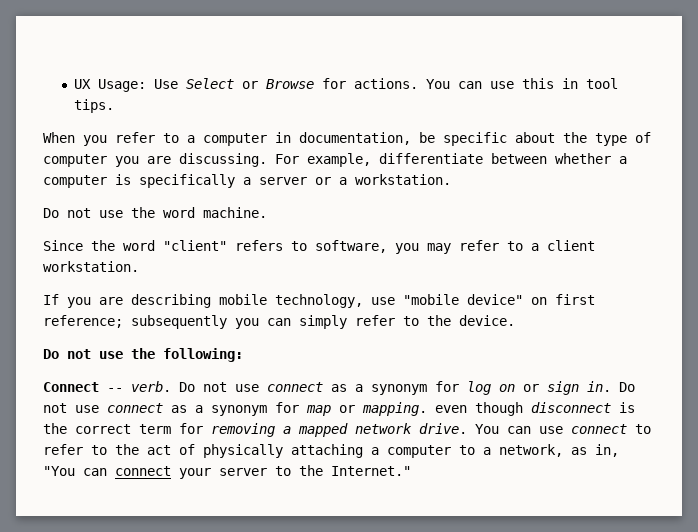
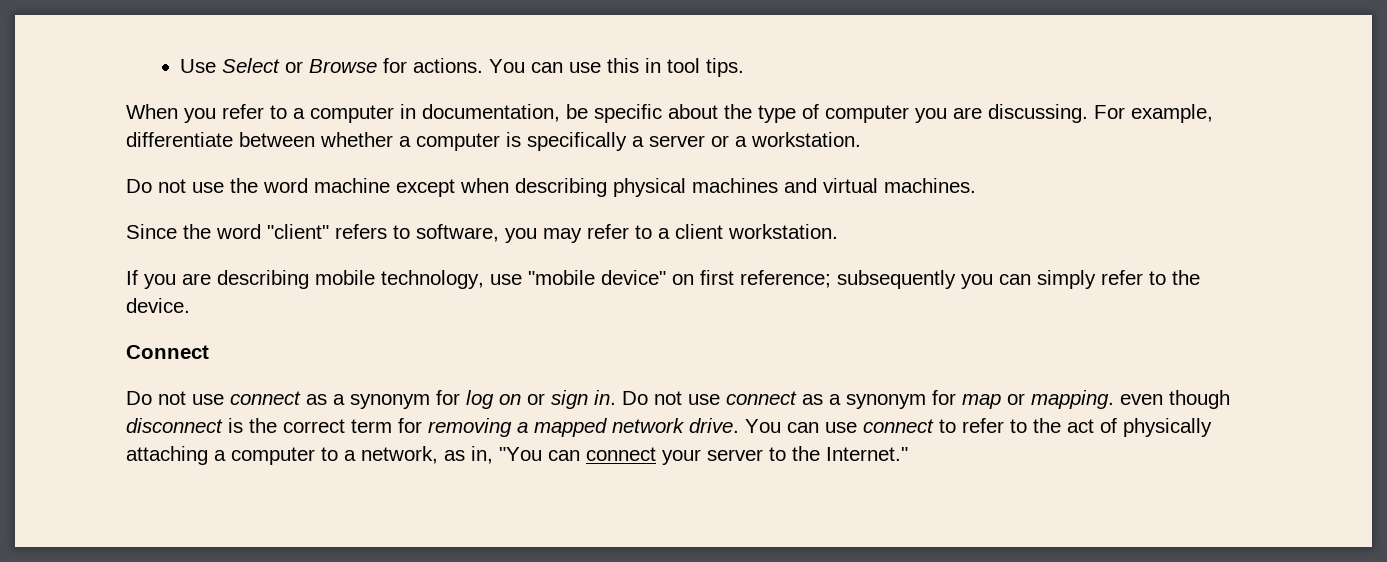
[73,79,146,92] UX Usage: -> (179, 66) none
[203,207,267,218] machine. -> [314,178,976,197] machine except when describing physical machines and virtual machines.
[43,348,243,362] [43,381,171,392] Do not use the following: // Connect -- verb. -> [126,345,209,359] Connect //

